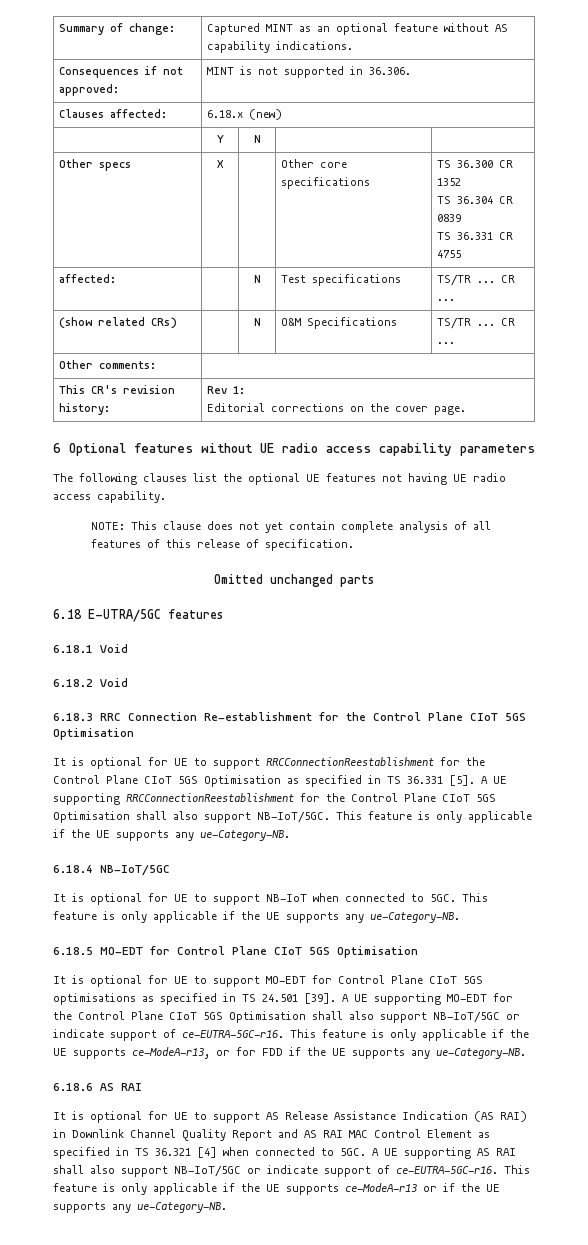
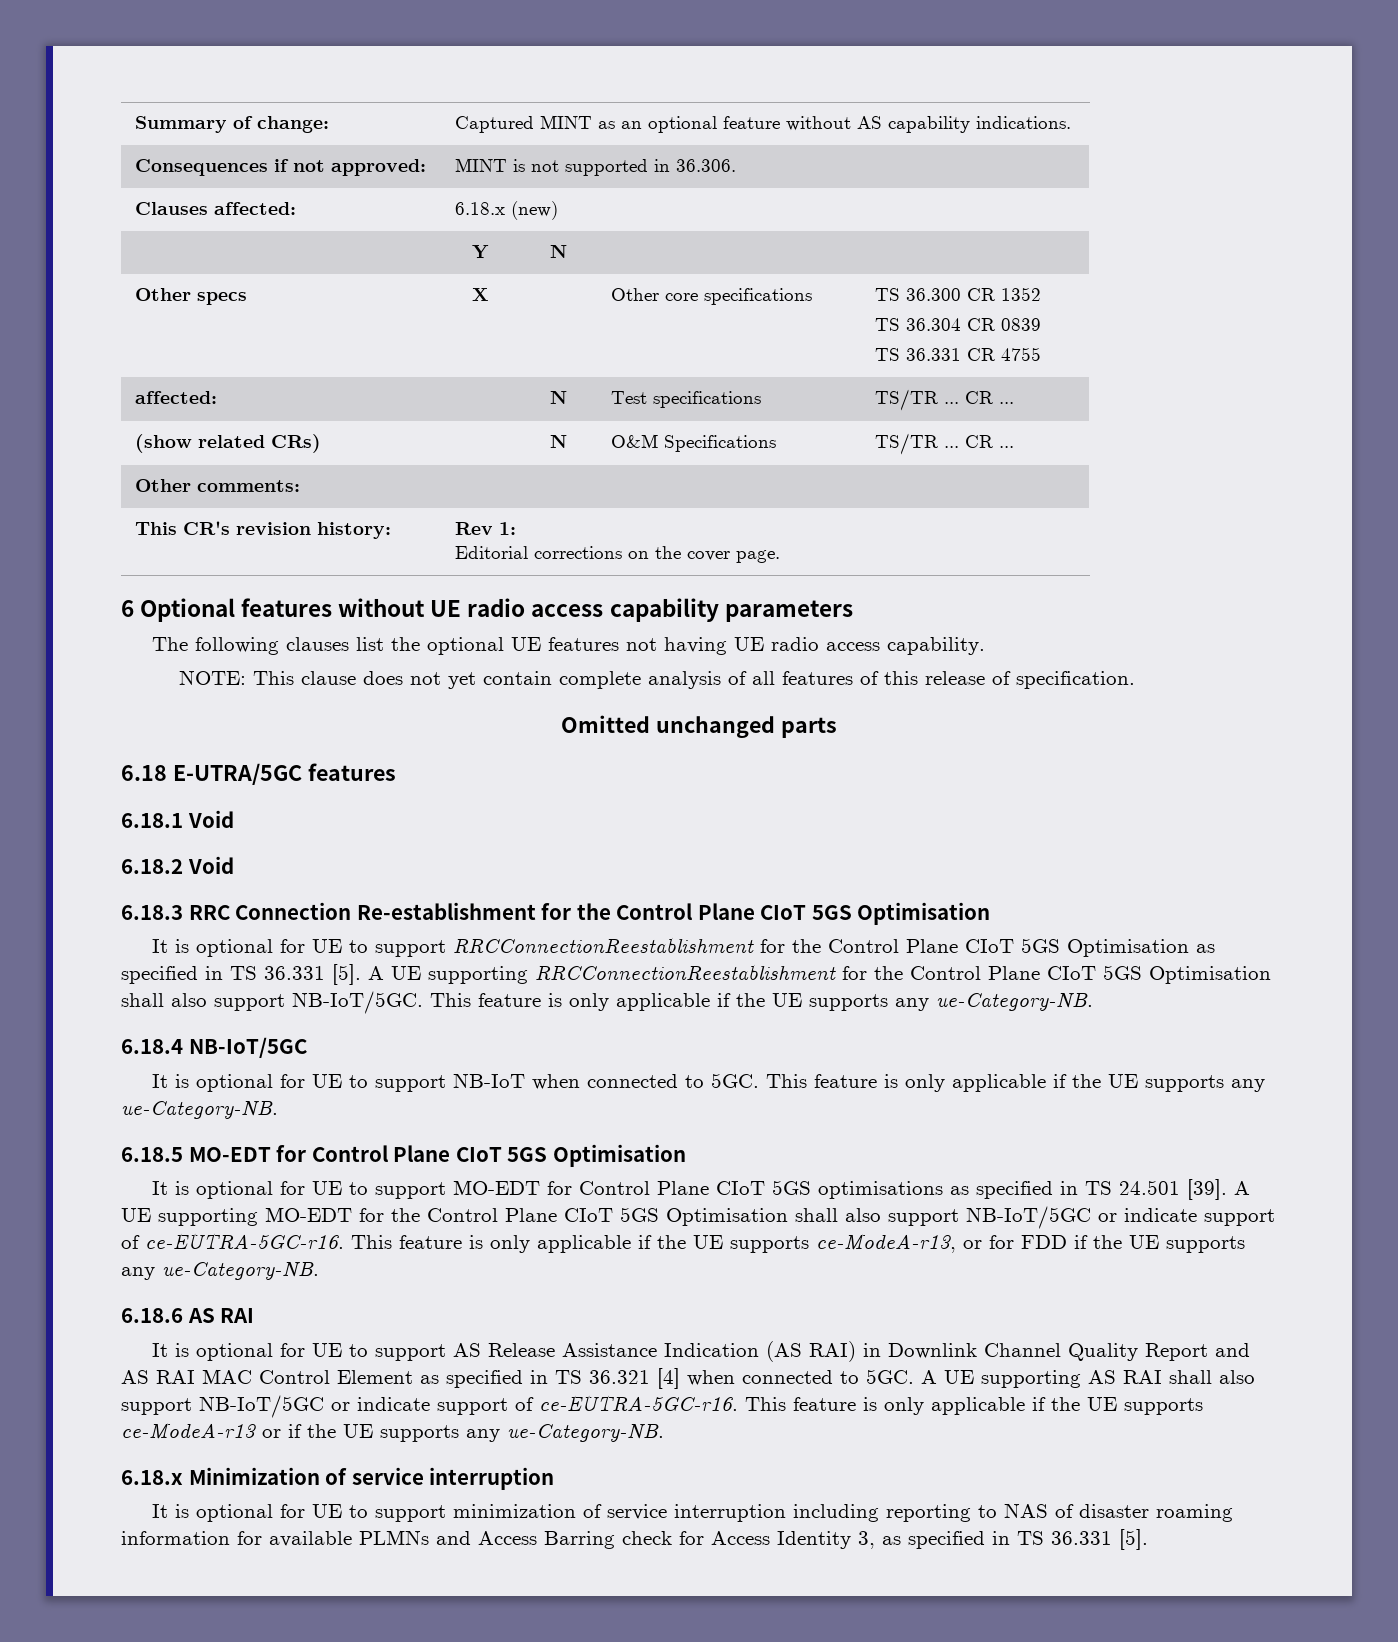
(227, 1207) none -> [121,1467,555,1490] [152,1503,1234,1522] [121,1529,1148,1550] // 6.18.x Minimization of service interruption // It is optional for UE to support minimization of service interruption including reporting to NAS of disaster roaming information for available PLMNs and Access Barring check for Access Identity 3, as specified in TS 36.331 [5].

